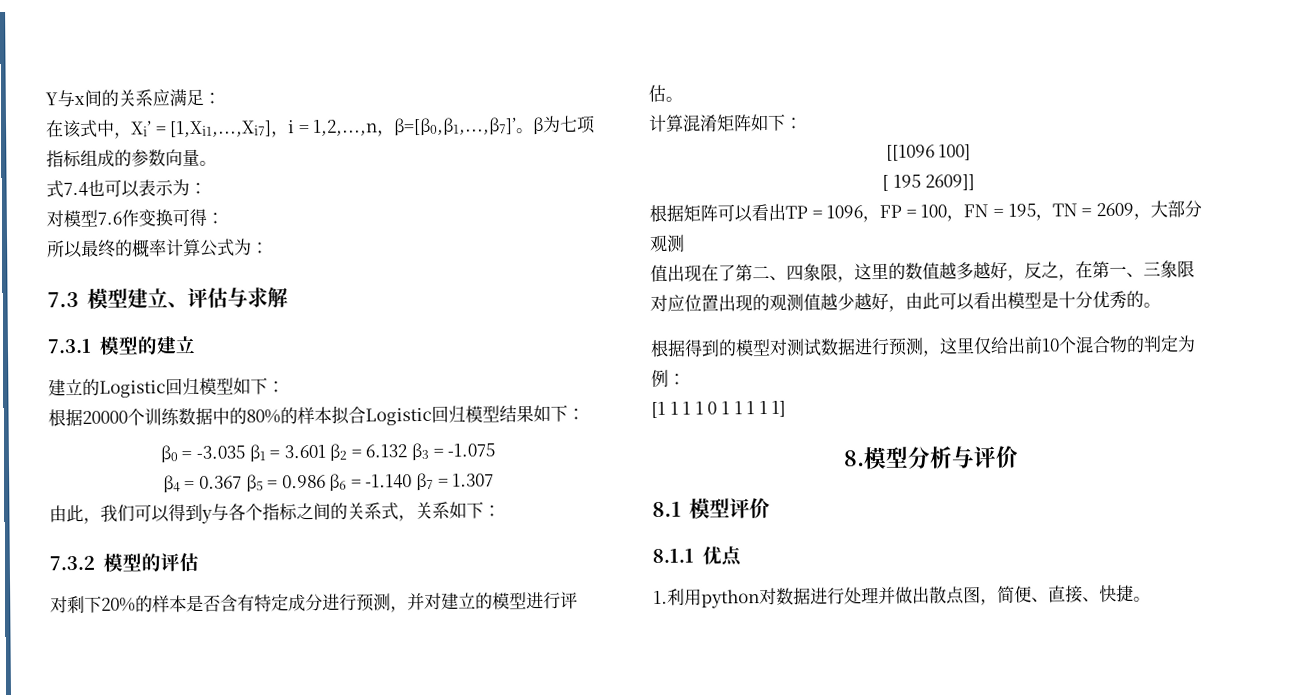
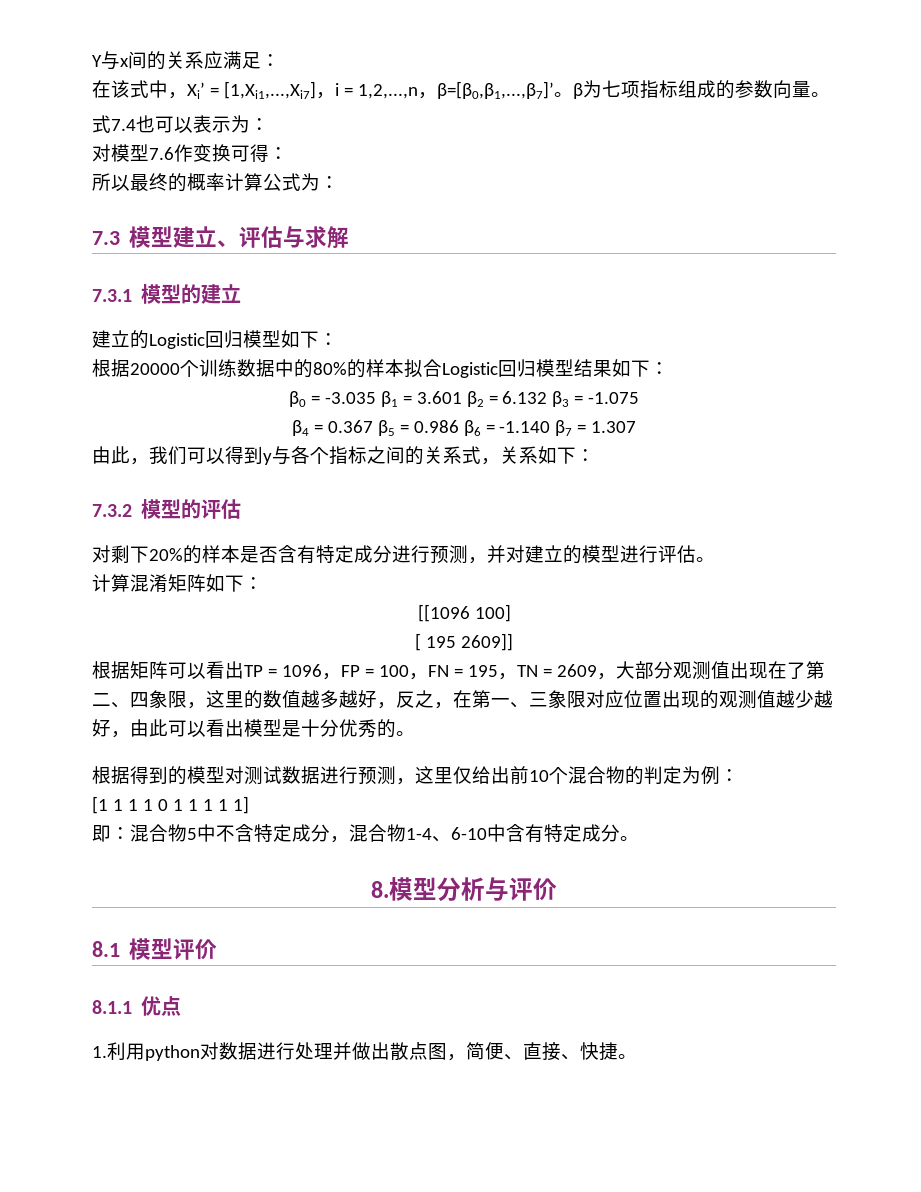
(685, 243) // -> (711, 670) none
(787, 408) none -> [92,824,639,843] // 即：混合物5中不含特定成分，混合物1-4、6-10中含有特定成分。

